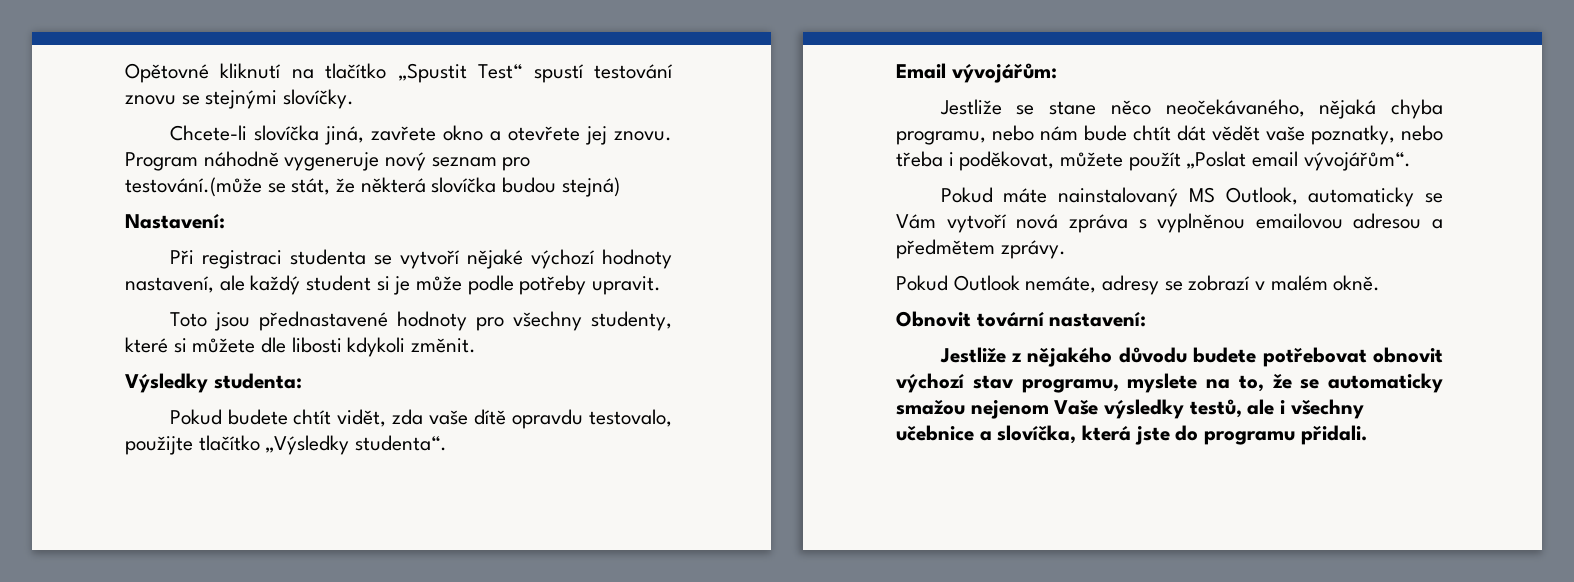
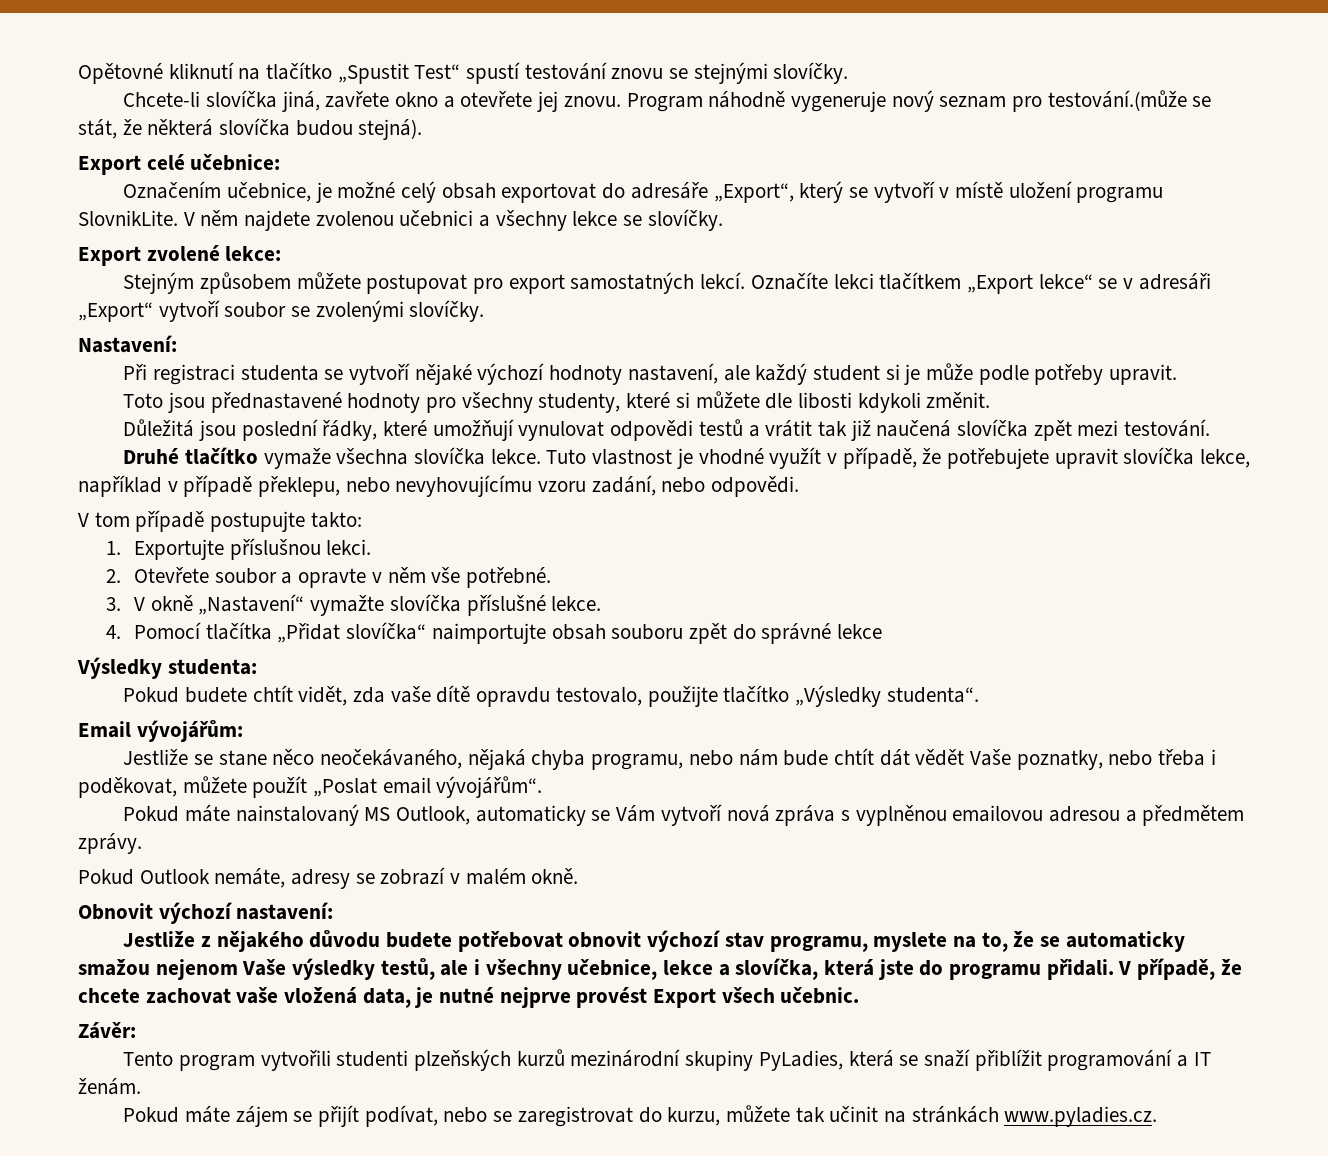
[561,177,620,197] stejná) -> [358,119,423,140] [78,154,281,175] [123,181,1164,203] [78,209,723,231] [78,245,282,266] [123,272,1211,294] [78,300,485,322] stejná). // Export celé učebnice: // Označením učebnice, je možné celý obsah exportovat do adresáře „Export“, který se vytvoří v místě uložení programu SlovnikLite. V něm najdete zvolenou učebnici a všechny lekce se slovíčky. // Export zvolené lekce: // Stejným způsobem můžete postupovat pro export samostatných lekcí. Označíte lekci tlačítkem „Export lekce“ se v adresáři „Export“ vytvoří soubor se zvolenými slovíčky.
(477, 345) none -> [123,419,1210,441] [123,447,1250,469] [78,475,800,497] [78,510,362,532] [106,538,372,560] [106,567,551,588] [106,594,602,616] [106,622,882,644] // Důležitá jsou poslední řádky, které umožňují vynulovat odpovědi testů a vrátit tak již naučená slovíčka zpět mezi testování. // Druhé tlačítko vymaže všechna slovíčka lekce. Tuto vlastnost je vhodné využít v případě, že potřebujete upravit slovíčka lekce, například v případě překlepu, nebo nevyhovujícímu vzoru zadání, nebo odpovědi. // V tom případě postupujte takto: // 1. Exportujte příslušnou lekci. // 2. Otevřete soubor a opravte v něm vše potřebné. // 3. V okně „Nastavení“ vymažte slovíčka příslušné lekce. // 4. Pomocí tlačítka „Přidat slovíčka“ naimportujte obsah souboru zpět do správné lekce
[1266,126,1305,141] vaše -> [969,749,1011,766] Vaše
[976,311,1044,327] tovární -> [158,902,232,924] výchozí
[896,425,974,441] učebnice -> [567,959,714,980] učebnice, lekce
(1367, 435) none -> [1118,958,1242,980] [78,987,860,1008] [78,1022,136,1039] [123,1049,1211,1071] [78,1078,141,1095] [123,1105,1158,1127] V případě, že chcete zachovat vaše vložená data, je nutné nejprve provést Export všech učebnic. // Závěr: // Tento program vytvořili studenti plzeňských kurzů mezinárodní skupiny PyLadies, která se snaží přiblížit programování a IT ženám. // Pokud máte zájem se přijít podívat, nebo se zaregistrovat do kurzu, můžete tak učinit na stránkách www.pyladies.cz.

